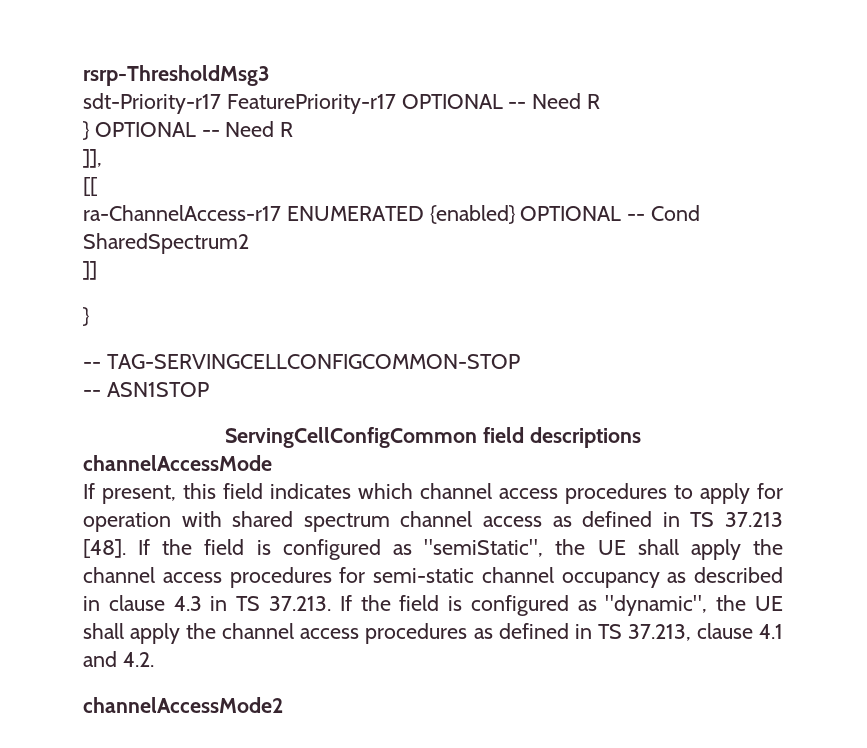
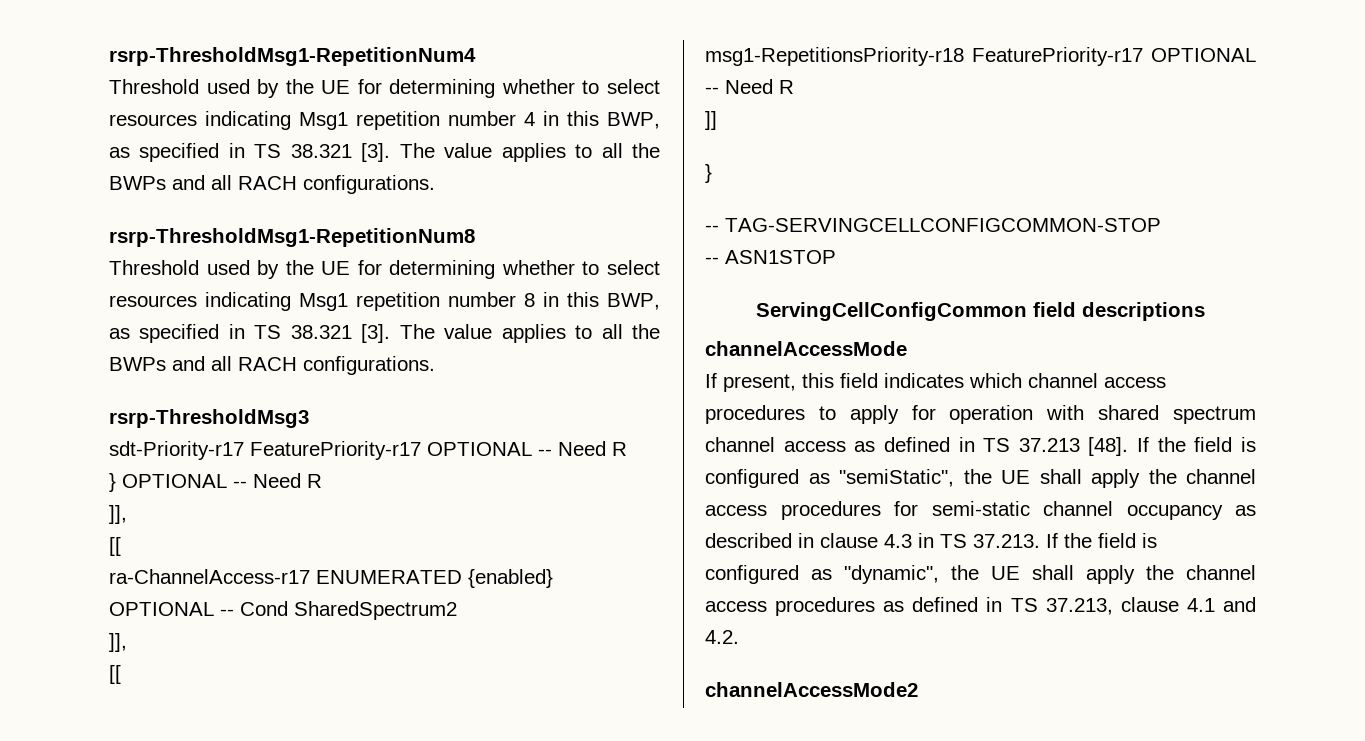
(83, 75) none -> [109,47,476,66] [109,79,660,98] [109,111,660,130] [109,143,660,162] [109,175,435,194] [109,228,475,247] [109,260,660,279] [109,292,660,311] [109,324,660,343] [109,356,435,375] rsrp-ThresholdMsg1-RepetitionNum4 // Threshold used by the UE for determining whether to select resources indicating Msg1 repetition number 4 in this BWP, as specified in TS 38.321 [3]. The value applies to all the BWPs and all RACH configurations. // rsrp-ThresholdMsg1-RepetitionNum8 // Threshold used by the UE for determining whether to select resources indicating Msg1 repetition number 8 in this BWP, as specified in TS 38.321 [3]. The value applies to all the BWPs and all RACH configurations. //
(249, 243) none -> [109,633,127,652] [109,665,121,684] [705,47,1256,66] [705,79,794,94] // ]], // [[ // msg1-RepetitionsPriority-r18 FeaturePriority-r17 OPTIONAL -- Need R

